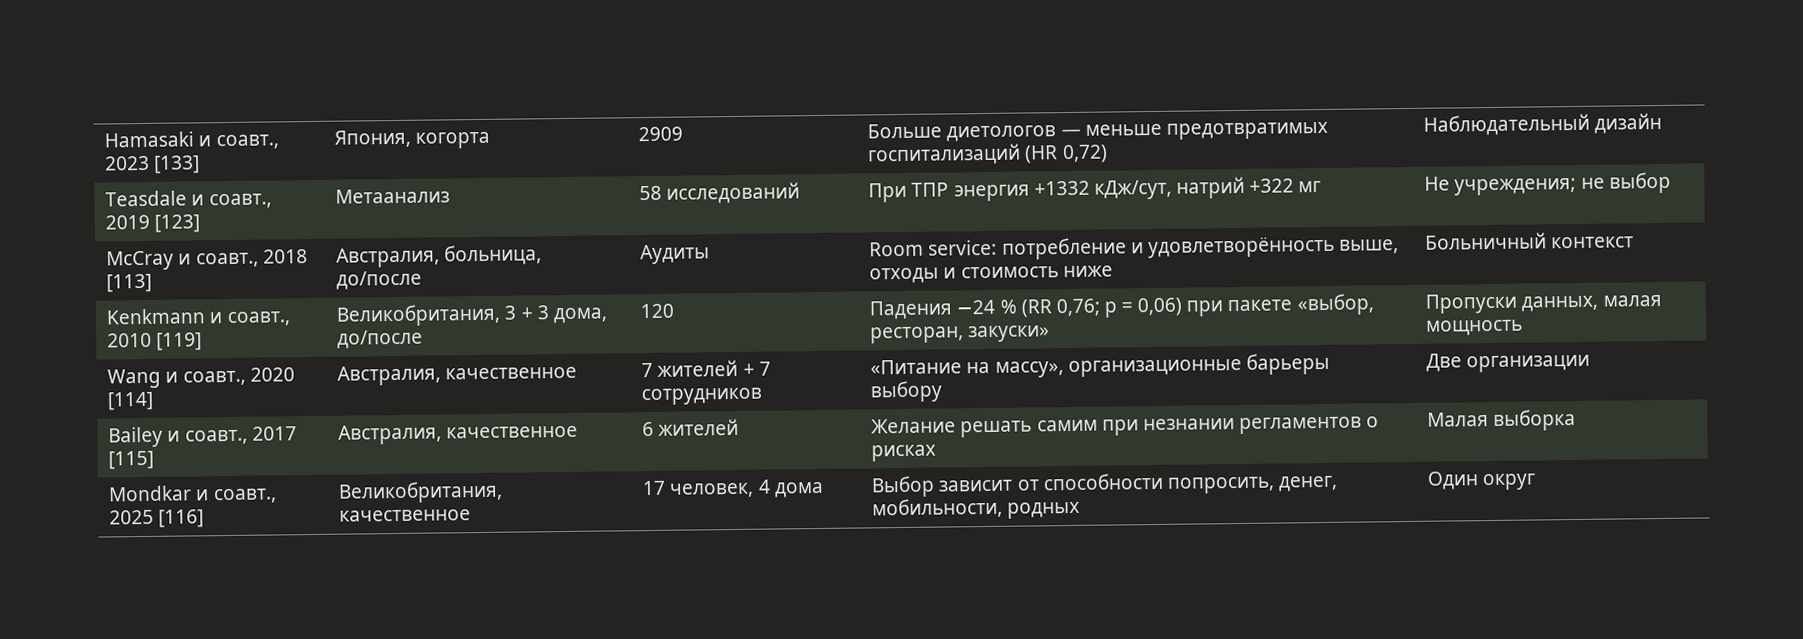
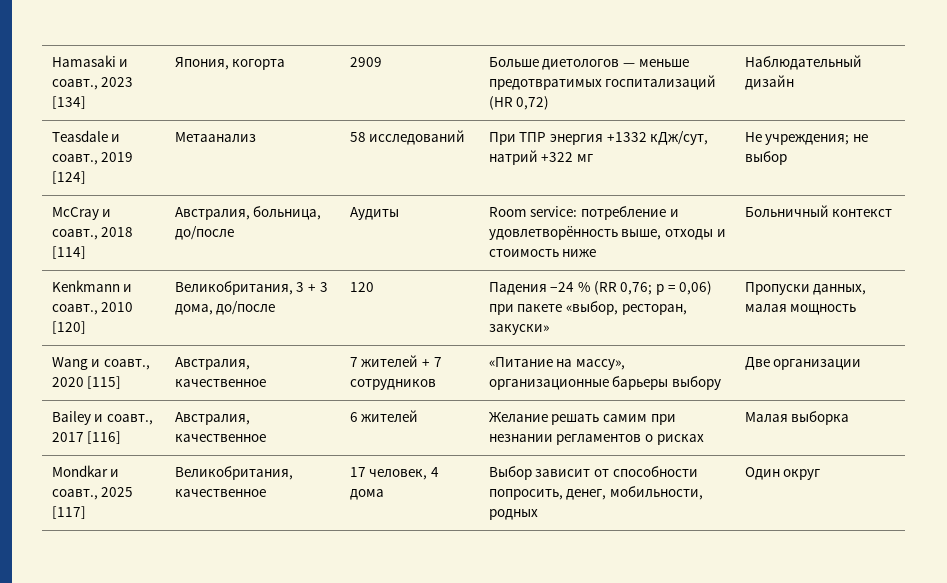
[154,155,201,174] [133] -> [51,96,86,109] [134]
[154,214,201,233] [123] -> [51,171,86,184] [124]
[106,273,153,293] [113] -> [51,246,86,259] [114]
[156,332,203,351] [119] -> [51,321,86,334] [120]
[107,391,155,411] [114] -> [87,376,122,389] [115]
[108,450,155,470] [115] -> [87,431,122,444] [116]
[158,509,205,528] [116] -> [51,506,86,519] [117]

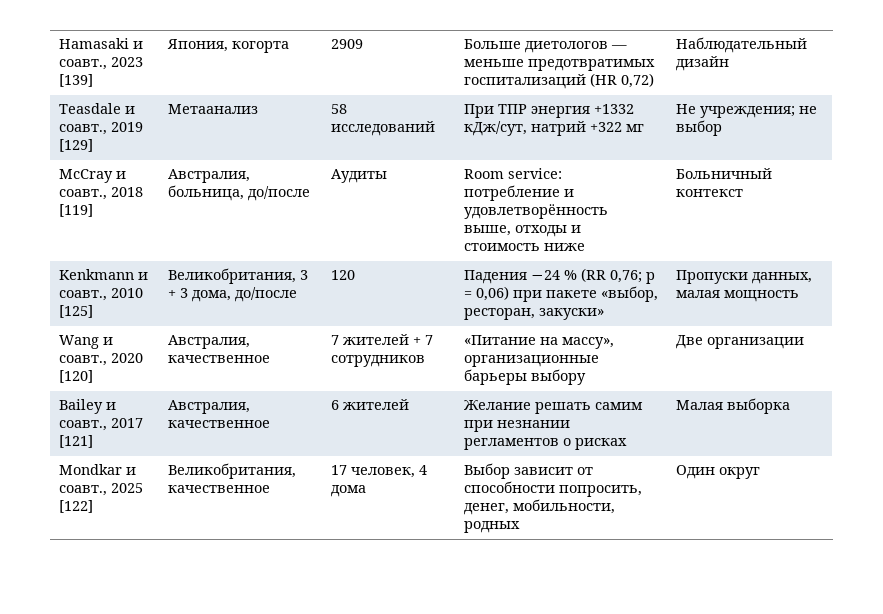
[51,96,86,109] [134] -> [59,74,94,87] [139]
[51,171,86,184] [124] -> [59,139,94,152] [129]
[51,246,86,259] [114] -> [59,204,94,217] [119]
[51,321,86,334] [120] -> [59,305,94,318] [125]
[87,376,122,389] [115] -> [59,370,94,383] [120]
[87,431,122,444] [116] -> [59,435,94,448] [121]
[51,506,86,519] [117] -> [59,500,94,513] [122]

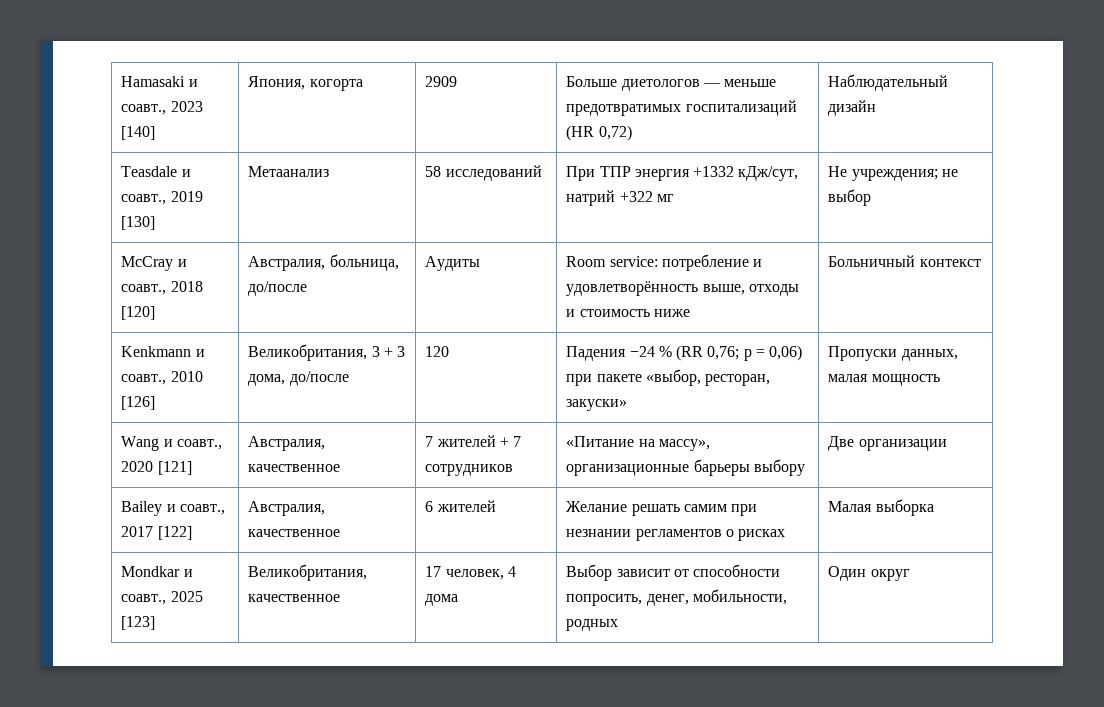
[59,74,94,87] [139] -> [121,126,156,140] [140]
[59,139,94,152] [129] -> [121,216,156,230] [130]
[59,204,94,217] [119] -> [121,306,156,320] [120]
[59,305,94,318] [125] -> [121,396,156,410] [126]
[59,370,94,383] [120] -> [157,461,192,475] [121]
[59,435,94,448] [121] -> [157,526,192,540] [122]
[59,500,94,513] [122] -> [121,616,156,630] [123]

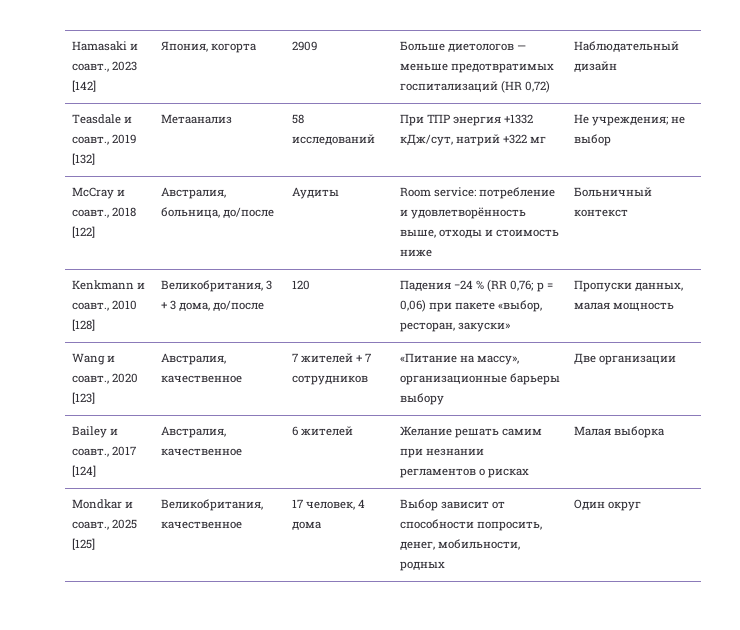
[121,126,156,140] [140] -> [72,80,97,92] [142]
[121,216,156,230] [130] -> [72,153,96,165] [132]
[121,306,156,320] [120] -> [72,226,96,238] [122]
[121,396,156,410] [126] -> [72,319,96,331] [128]
[157,461,192,475] [121] -> [72,392,96,404] [123]
[157,526,192,540] [122] -> [72,465,97,477] [124]
[121,616,156,630] [123] -> [72,538,96,550] [125]

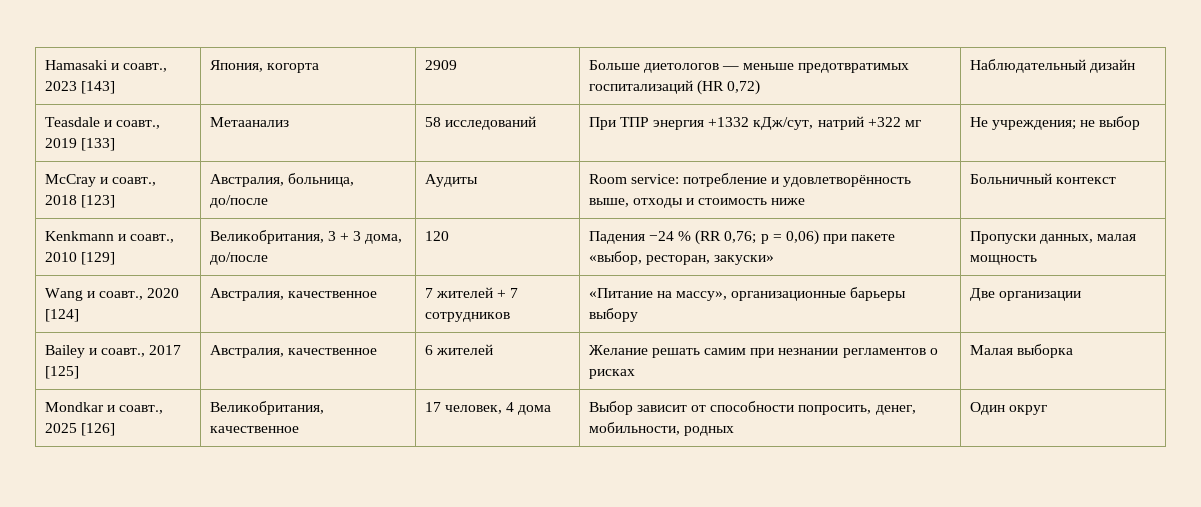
[72,80,97,92] [142] -> [80,81,115,94] [143]
[72,153,96,165] [132] -> [80,138,115,151] [133]
[72,226,96,238] [122] -> [80,195,115,208] [123]
[72,319,96,331] [128] -> [80,252,115,265] [129]
[72,392,96,404] [123] -> [44,309,79,322] [124]
[72,465,97,477] [124] -> [44,366,79,379] [125]
[72,538,96,550] [125] -> [80,423,115,436] [126]

